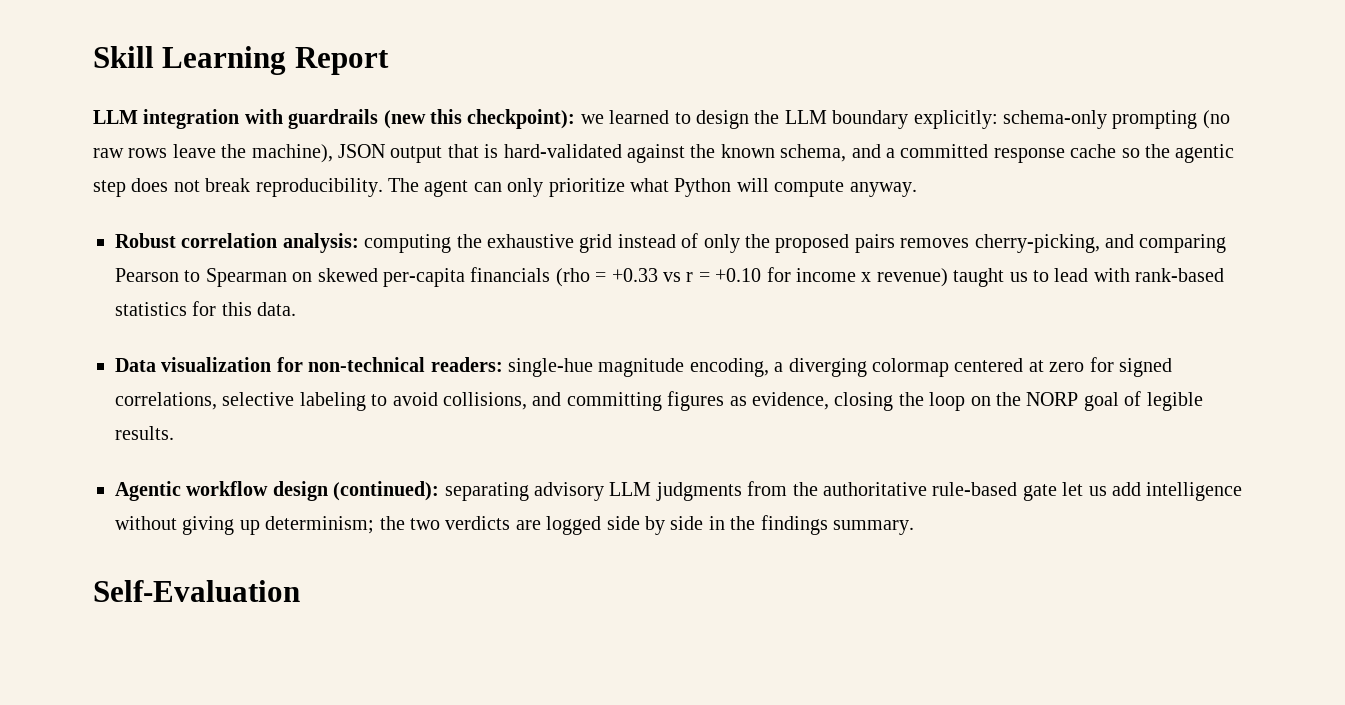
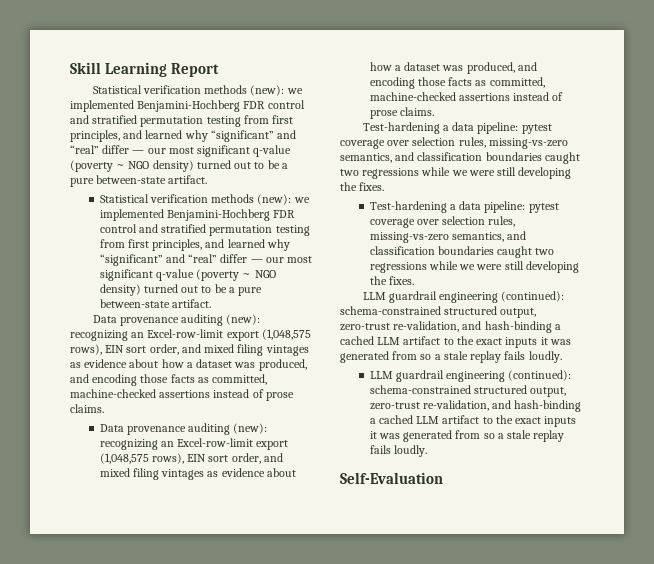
[93,109,1230,129] [93,144,1235,163] [93,178,917,197] [115,233,1227,253] [115,267,1225,287] [115,301,297,316] [115,357,1172,377] [115,391,1203,411] [115,426,174,440] [115,481,1243,501] [115,515,914,535] LLM integration with guardrails (new this checkpoint): we learned to design the LLM boundary explicitly: schema-only prompting (no raw rows leave the machine), JSON output that is hard-validated against the known schema, and a committed response cache so the agentic step does not break reproducibility. The agent can only prioritize what Python will compute anyway. // Robust correlation analysis: computing the exhaustive grid instead of only the proposed pairs removes cherry-picking, and comparing Pearson to Spearman on skewed per-capita financials (rho = +0.33 vs r = +0.10 for income x revenue) taught us to lead with rank-based statistics for this data. // Data visualization for non-technical readers: single-hue magnitude encoding, a diverging colormap centered at zero for signed correlations, selective labeling to avoid collisions, and committing figures as evidence, closing the loop on the NORP goal of legible results. // Agentic workflow design (continued): separating advisory LLM judgments from the authoritative rule-based gate let us add intelligence without giving up determinism; the two verdicts are logged side by side in the findings summary. -> [92,85,303,96] [70,100,305,112] [70,115,294,127] [70,130,297,142] [70,145,292,157] [70,160,288,172] [70,175,208,187] [99,194,310,205] [99,209,296,221] [99,224,310,236] [99,239,290,251] [99,254,313,266] [99,269,276,281] [99,284,263,296] [99,299,211,308] [92,314,261,326] [70,329,311,341] [70,344,309,356] [70,359,307,371] [70,374,268,386] [70,389,294,401] [70,404,104,413] [99,423,268,435] [99,438,289,450] [99,453,283,464] [99,468,296,480] [369,62,537,74] [369,77,545,89] [369,92,564,101] [369,107,434,119] [362,122,552,134] [340,137,568,149] [340,152,580,164] [340,167,572,179] [340,182,385,191] [369,201,559,213] [369,216,516,228] [369,231,527,243] [369,246,555,258] [369,261,579,273] [369,276,414,285] [362,291,565,303] [340,306,537,318] [340,321,561,333] [340,336,571,348] [340,351,562,363] [369,370,572,382] [369,385,567,397] [369,400,582,412] [369,415,577,427] [369,430,565,442] [369,445,427,457] Statistical verification methods (new): we implemented Benjamini-Hochberg FDR control and stratified permutation testing from first principles, and learned why “significant” and “real” differ — our most significant q-value (poverty ~ NGO density) turned out to be a pure between-state artifact. // Statistical verification methods (new): we implemented Benjamini-Hochberg FDR control and stratified permutation testing from first principles, and learned why “significant” and “real” differ — our most significant q-value (poverty ~ NGO density) turned out to be a pure between-state artifact. // Data provenance auditing (new): recognizing an Excel-row-limit export (1,048,575 rows), EIN sort order, and mixed filing vintages as evidence about how a dataset was produced, and encoding those facts as committed, machine-checked assertions instead of prose claims. // Data provenance auditing (new): recognizing an Excel-row-limit export (1,048,575 rows), EIN sort order, and mixed filing vintages as evidence about how a dataset was produced, and encoding those facts as committed, machine-checked assertions instead of prose claims. // Test-hardening a data pipeline: pytest coverage over selection rules, missing-vs-zero semantics, and classification boundaries caught two regressions while we were still developing the fixes. // Test-hardening a data pipeline: pytest coverage over selection rules, missing-vs-zero semantics, and classification boundaries caught two regressions while we were still developing the fixes. // LLM guardrail engineering (continued): schema-constrained structured output, zero-trust re-validation, and hash-binding a cached LLM artifact to the exact inputs it was generated from so a stale replay fails loudly. // LLM guardrail engineering (continued): schema-constrained structured output, zero-trust re-validation, and hash-binding a cached LLM artifact to the exact inputs it was generated from so a stale replay fails loudly.

